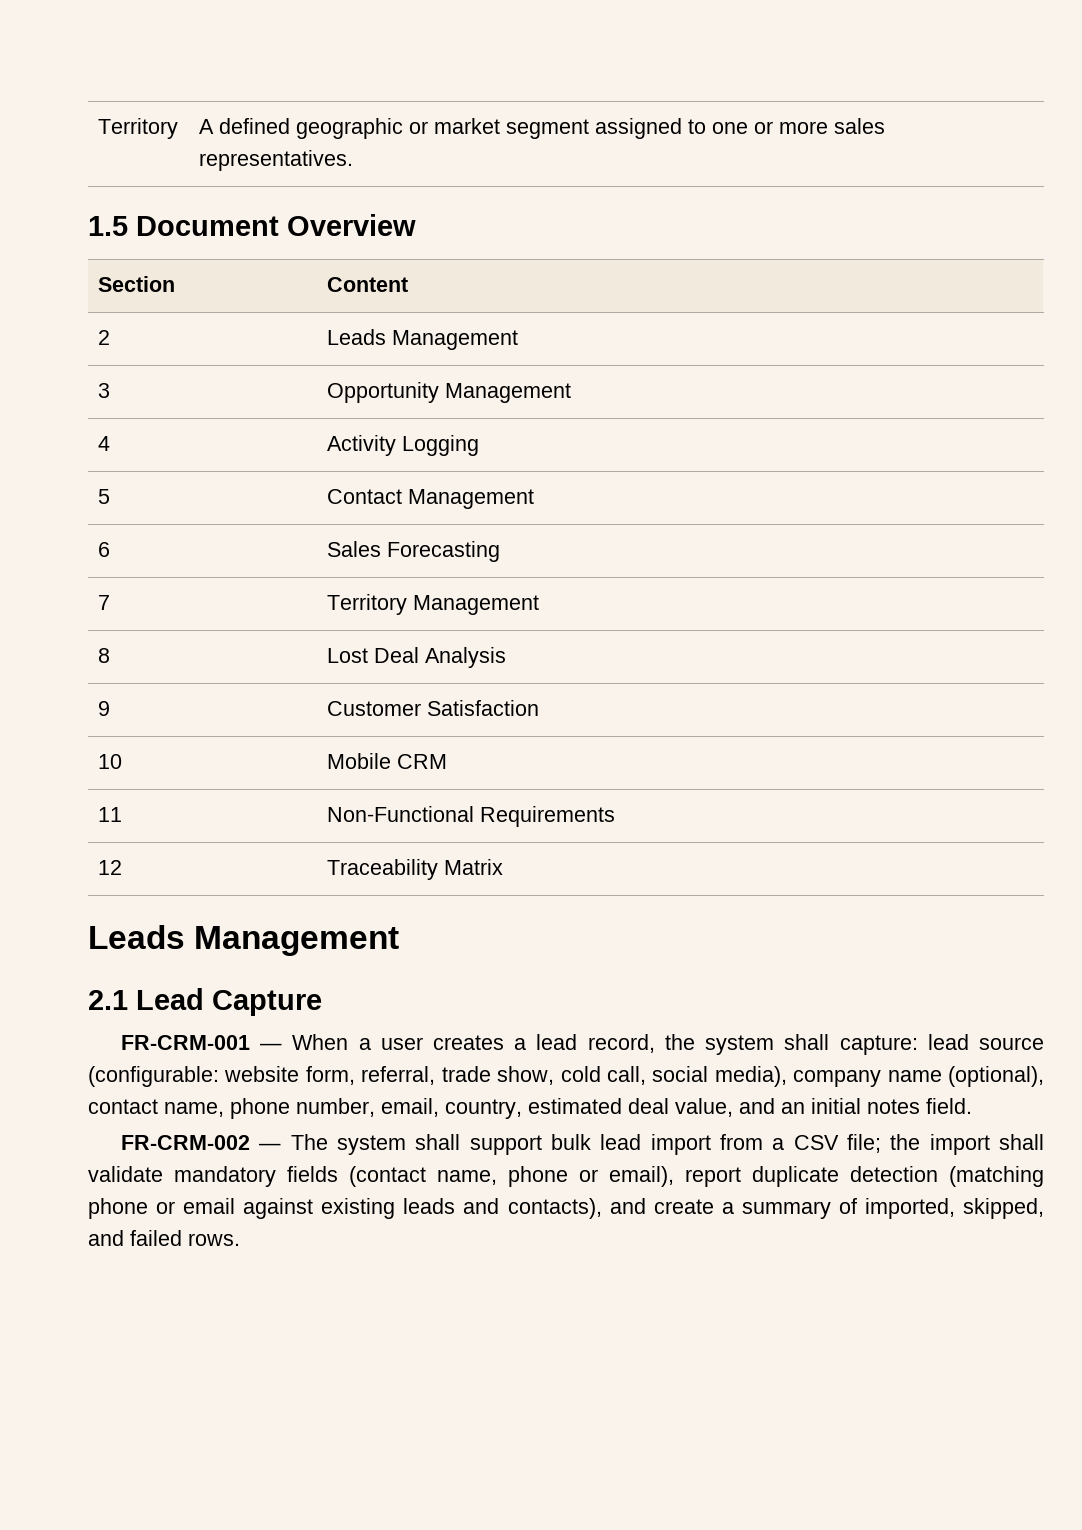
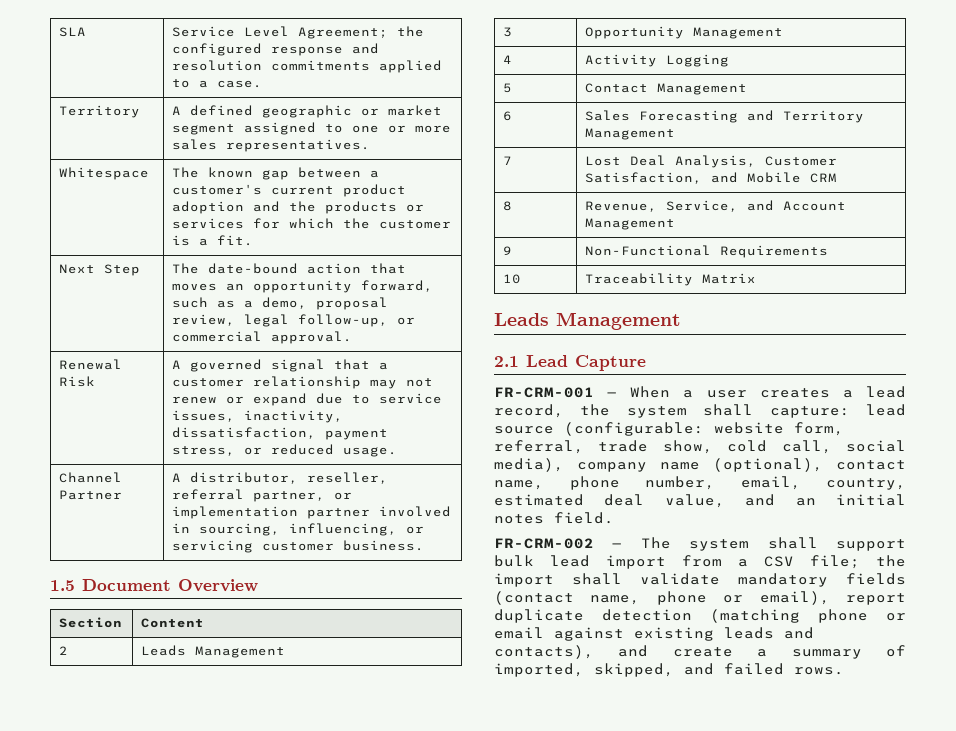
(98, 128) none -> [59,27,87,37] [172,26,425,39] [172,43,380,56] [172,60,443,73] [172,79,263,88] SLA | Service Level Agreement; the configured response and resolution commitments applied to a case. //
(354, 160) none -> [59,167,150,180] [172,167,380,180] [172,184,407,197] [172,201,425,214] [172,218,452,229] [172,235,254,246] [59,264,141,276] [172,263,407,274] [172,280,434,293] [172,297,389,310] [172,314,416,327] [172,331,353,344] [59,359,123,370] [59,376,96,387] [172,359,389,372] [172,376,434,389] [172,393,443,406] [172,410,344,423] [172,427,389,440] [172,444,398,457] [59,472,123,483] [59,490,123,500] [172,472,389,484] [172,489,353,502] [172,506,452,519] [172,523,425,536] [172,540,425,553] // Whitespace | The known gap between a customer's current product adoption and the products or services for which the customer is a fit. // Next Step | The date-bound action that moves an opportunity forward, such as a demo, proposal review, legal follow-up, or commercial approval. // Renewal Risk | A governed signal that a customer relationship may not renew or expand due to service issues, inactivity, dissatisfaction, payment stress, or reduced usage. // Channel Partner | A distributor, reseller, referral partner, or implementation partner involved in sourcing, influencing, or servicing customer business.
[98,595,111,610] [327,594,540,615] [98,648,111,663] [327,647,507,668] [98,701,111,716] [327,700,540,716] [98,754,123,769] [327,753,448,769] [98,807,123,822] // 7 | Territory Management // 8 | Lost Deal Analysis // 9 | Customer Satisfaction // 10 | Mobile CRM // 11 -> [747,110,865,123] [585,128,676,140] [503,156,513,165] [585,155,838,168] [585,172,838,184] [503,201,513,211] [585,200,847,212] [585,218,676,230] [503,246,513,255] and Territory Management // 7 | Lost Deal Analysis, Customer Satisfaction, and Mobile CRM // 8 | Revenue, Service, and Account Management // 9
[98,860,123,875] 12 -> [503,274,522,284] 10

